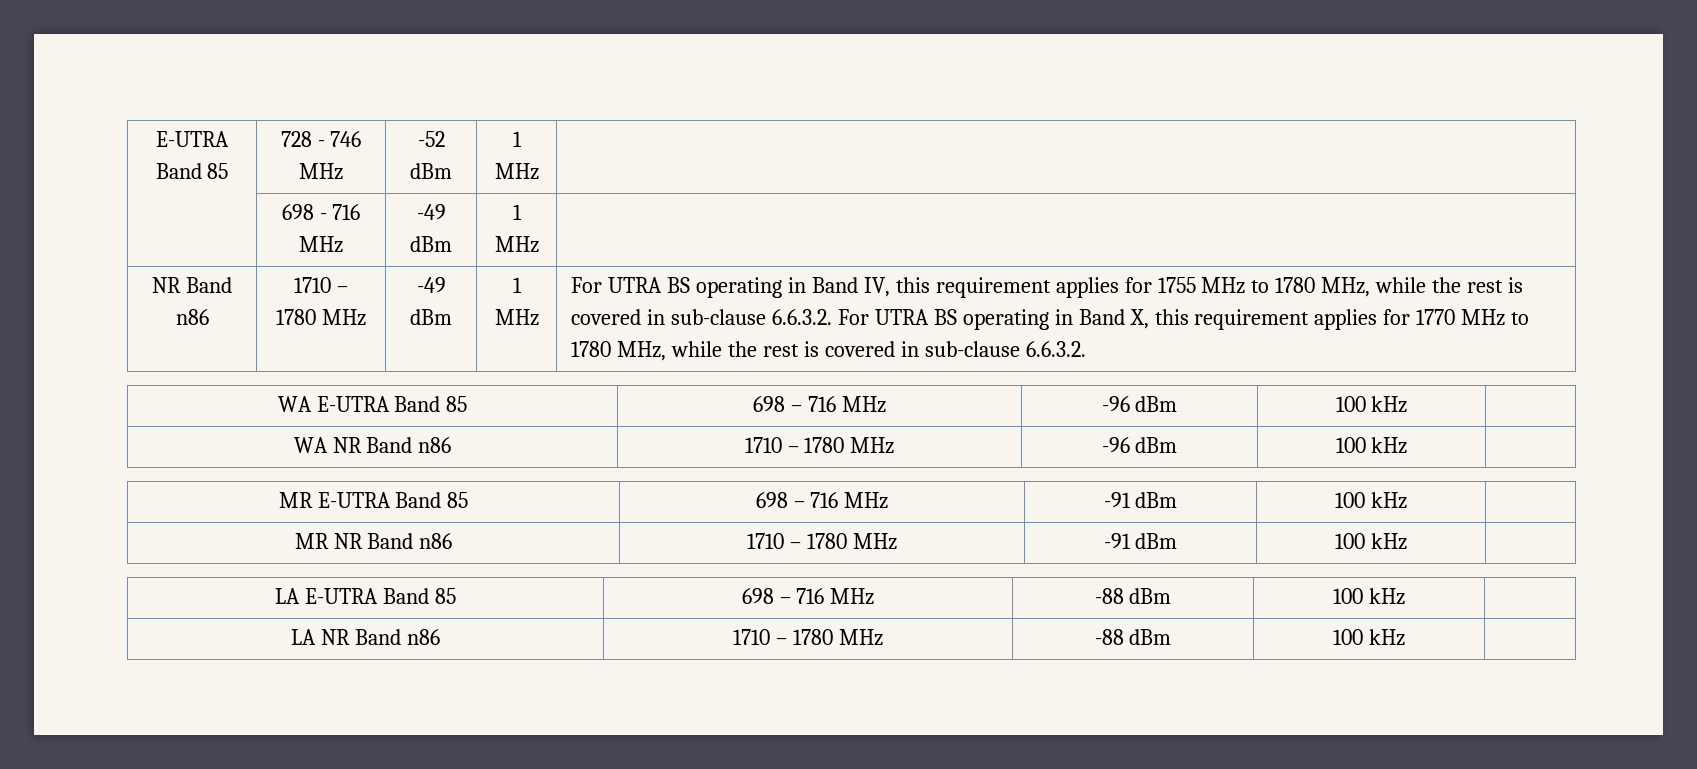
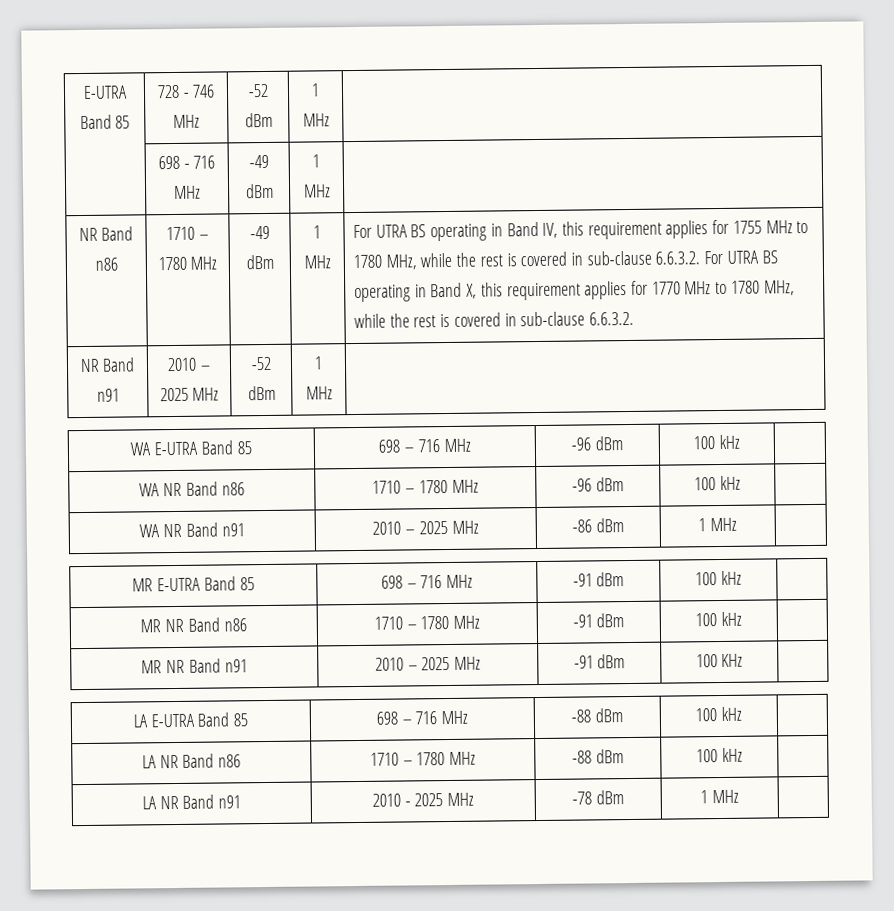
(1086, 349) none -> [79,357,136,373] [96,388,120,402] [167,357,211,372] [159,387,220,402] [250,356,272,371] [247,385,276,401] [314,356,323,370] [305,386,333,400] // NR Band n91 | 2010 – 2025 MHz | -52 dBm | 1 MHz |
(1408, 445) none -> [139,522,245,538] [372,520,479,535] [572,518,624,533] [698,517,737,532] // WA NR Band n91 | 2010 – 2025 MHz | -86 dBm | 1 MHz |
(1407, 541) none -> [141,658,248,674] [374,656,482,671] [573,654,626,669] [695,653,744,668] // MR NR Band n91 | 2010 – 2025 MHz | -91 dBm | 100 KHz |
(1405, 637) none -> [141,794,242,810] [371,792,475,807] [572,790,624,805] [700,789,739,804] // LA NR Band n91 | 2010 - 2025 MHz | -78 dBm | 1 MHz |

